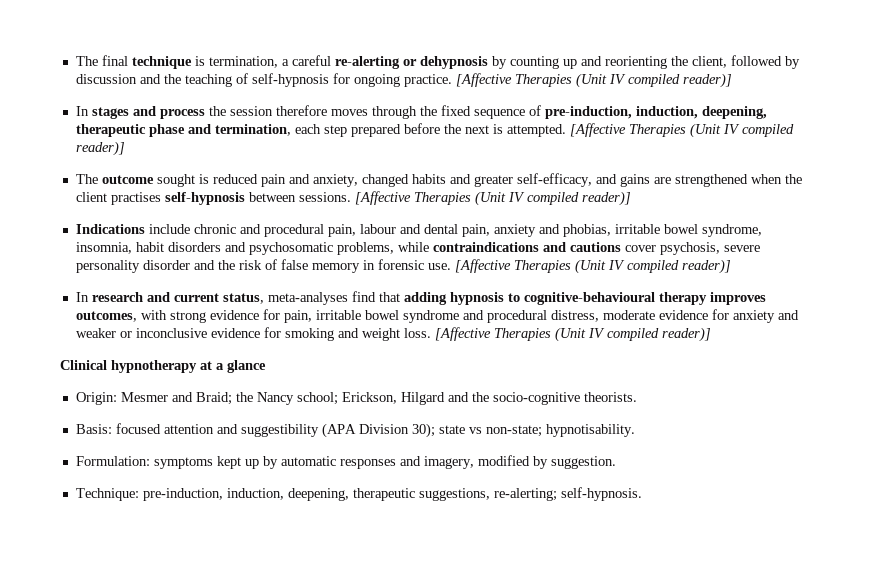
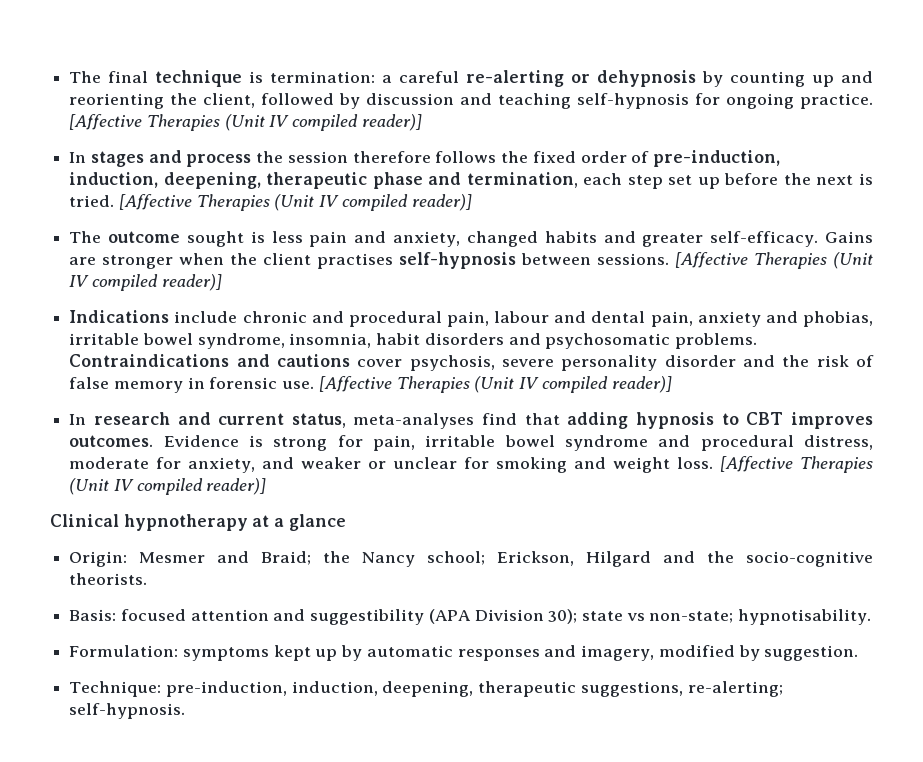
[208,56,278,68] termination, -> [270,71,376,83] termination:
[163,73,248,87] the teaching of -> [498,93,572,109] teaching
[330,106,417,119] moves through -> [435,151,497,163] follows
[473,109,525,119] sequence -> [580,151,627,163] order
[350,124,401,137] prepared -> [668,175,720,189] set up
[506,124,566,137] attempted. -> [69,195,115,207] tried.
[212,174,258,184] reduced -> [271,231,303,243] less
[516,173,748,187] self-efficacy, and gains are strengthened -> [710,231,874,247] [69,255,174,269] self-efficacy. Gains are stronger
[336,242,539,255] problems, while contraindications -> [675,333,758,349] [69,354,230,367] problems. Contraindications
[523,292,766,305] [75,310,259,323] cognitive-behavioural therapy improves outcomes, with strong evidence -> [746,412,874,429] [69,435,328,451] CBT improves outcomes. Evidence is strong
[658,309,775,323] evidence for anxiety -> [156,457,256,473] for anxiety,
[135,328,260,338] inconclusive evidence -> [393,457,458,469] unclear

